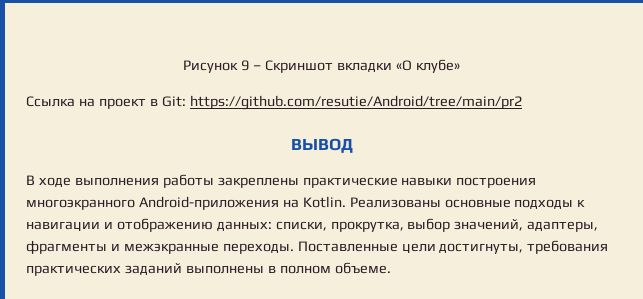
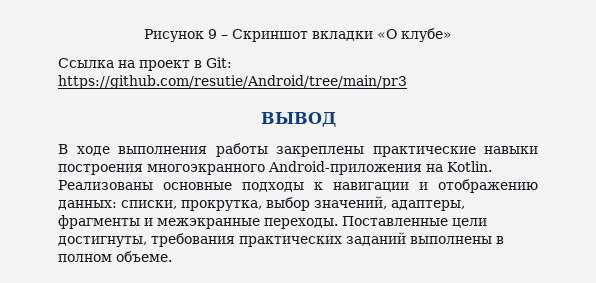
[189,95,522,110] https://github.com/resutie/Android/tree/main/pr2 -> [58,75,407,89] https://github.com/resutie/Android/tree/main/pr3

